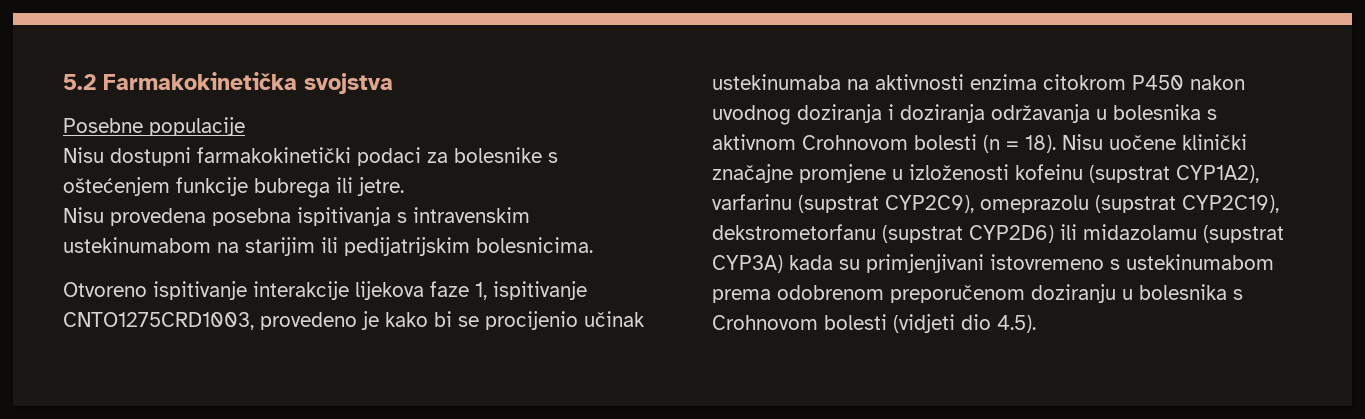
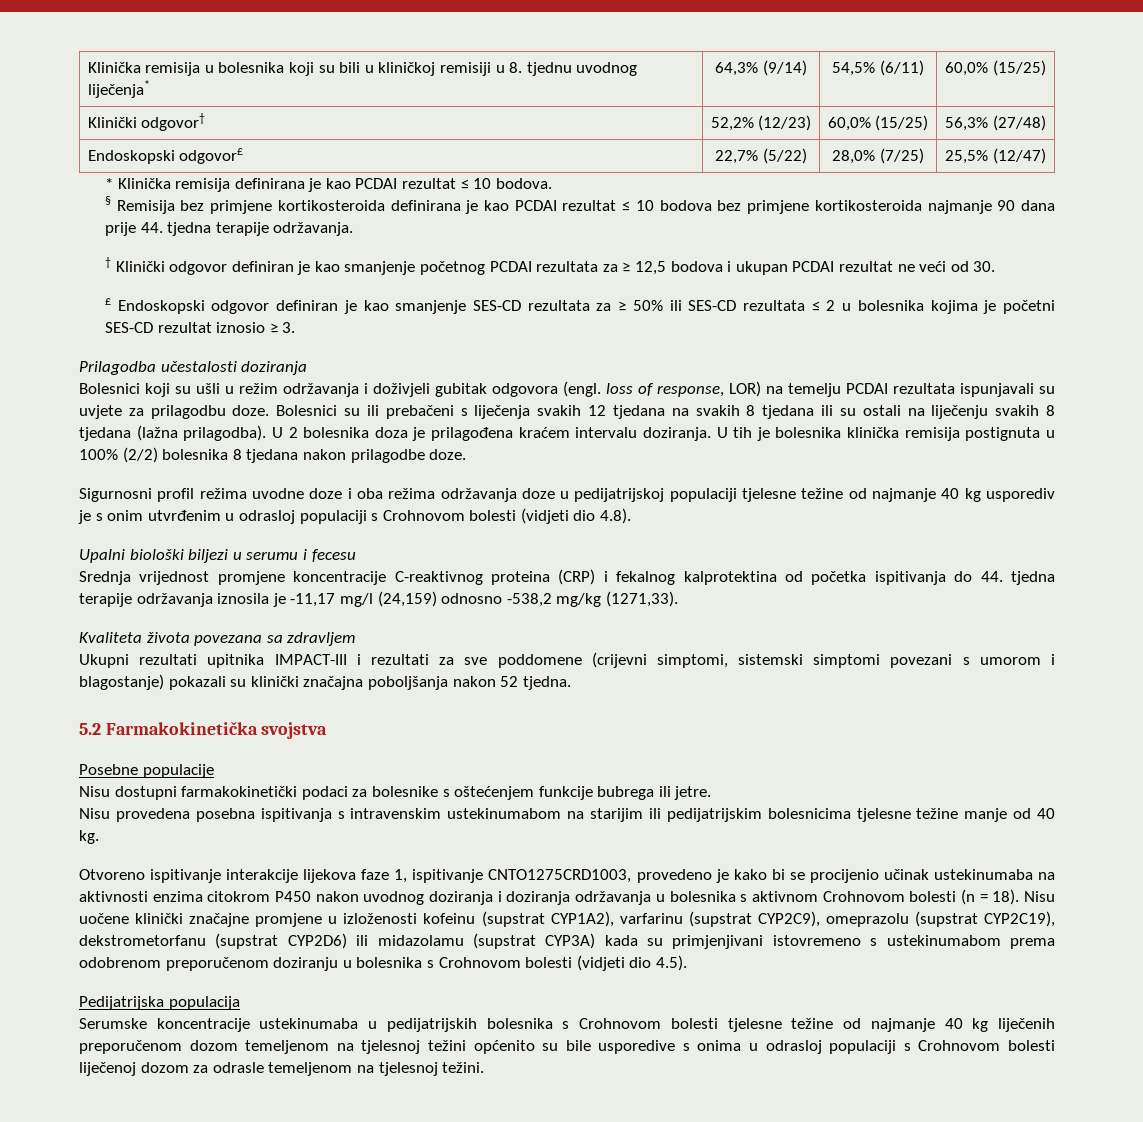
(63, 82) none -> [87,62,638,76] [87,80,150,98] [715,60,807,76] [832,60,924,76] [945,60,1046,76] [87,113,206,131] [710,115,812,131] [827,115,929,131] [945,115,1046,131] [87,148,244,164] [715,148,807,164] [832,148,924,164] [945,148,1046,164] [104,178,552,192] [104,196,1055,214] [104,222,354,236] [104,257,996,275] [104,298,1055,314] [104,322,296,333] [79,361,308,375] [79,381,1055,397] [79,405,1056,419] [79,425,1056,441] [79,447,467,463] [79,488,1055,502] [78,508,632,524] [79,549,356,563] [79,569,1055,585] [79,591,678,607] [79,632,356,646] [79,652,1055,668] [79,674,571,690] Klinička remisija u bolesnika koji su bili u kliničkoj remisiji u 8. tjednu uvodnog liječenja* | 64,3% (9/14) | 54,5% (6/11) | 60,0% (15/25) // Klinički odgovor† | 52,2% (12/23) | 60,0% (15/25) | 56,3% (27/48) // Endoskopski odgovor£ | 22,7% (5/22) | 28,0% (7/25) | 25,5% (12/47) // * Klinička remisija definirana je kao PCDAI rezultat ≤ 10 bodova. // § Remisija bez primjene kortikosteroida definirana je kao PCDAI rezultat ≤ 10 bodova bez primjene kortikosteroida najmanje 90 dana prije 44. tjedna terapije održavanja. // † Klinički odgovor definiran je kao smanjenje početnog PCDAI rezultata za ≥ 12,5 bodova i ukupan PCDAI rezultat ne veći od 30. // £ Endoskopski odgovor definiran je kao smanjenje SES-CD rezultata za ≥ 50% ili SES-CD rezultata ≤ 2 u bolesnika kojima je početni SES-CD rezultat iznosio ≥ 3. // Prilagodba učestalosti doziranja // Bolesnici koji su ušli u režim održavanja i doživjeli gubitak odgovora (engl. loss of response, LOR) na temelju PCDAI rezultata ispunjavali su uvjete za prilagodbu doze. Bolesnici su ili prebačeni s liječenja svakih 12 tjedana na svakih 8 tjedana ili su ostali na liječenju svakih 8 tjedana (lažna prilagodba). U 2 bolesnika doza je prilagođena kraćem intervalu doziranja. U tih je bolesnika klinička remisija postignuta u 100% (2/2) bolesnika 8 tjedana nakon prilagodbe doze. // Sigurnosni profil režima uvodne doze i oba režima održavanja doze u pedijatrijskoj populaciji tjelesne težine od najmanje 40 kg usporediv je s onim utvrđenim u odrasloj populaciji s Crohnovom bolesti (vidjeti dio 4.8). // Upalni biološki biljezi u serumu i fecesu // Srednja vrijednost promjene koncentracije C-reaktivnog proteina (CRP) i fekalnog kalprotektina od početka ispitivanja do 44. tjedna terapije održavanja iznosila je -11,17 mg/l (24,159) odnosno -538,2 mg/kg (1271,33). // Kvaliteta života povezana sa zdravljem // Ukupni rezultati upitnika IMPACT-III i rezultati za sve poddomene (crijevni simptomi, sistemski simptomi povezani s umorom i blagostanje) pokazali su klinički značajna poboljšanja nakon 52 tjedna. //
[476,237,593,253] bolesnicima. -> [767,808,1055,822] [79,830,99,844] bolesnicima tjelesne težine manje od 40 kg.
(1036, 324) none -> [79,996,240,1010] [79,1018,1056,1032] [79,1040,1055,1054] [79,1062,485,1076] // Pedijatrijska populacija // Serumske koncentracije ustekinumaba u pedijatrijskih bolesnika s Crohnovom bolesti tjelesne težine od najmanje 40 kg liječenih preporučenom dozom temeljenom na tjelesnoj težini općenito su bile usporedive s onima u odrasloj populaciji s Crohnovom bolesti liječenoj dozom za odrasle temeljenom na tjelesnoj težini.

